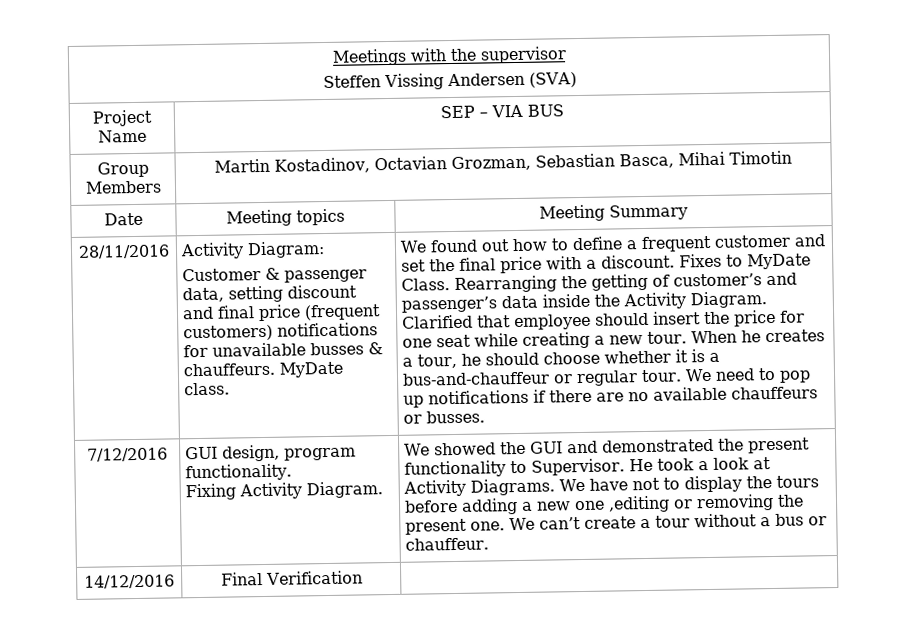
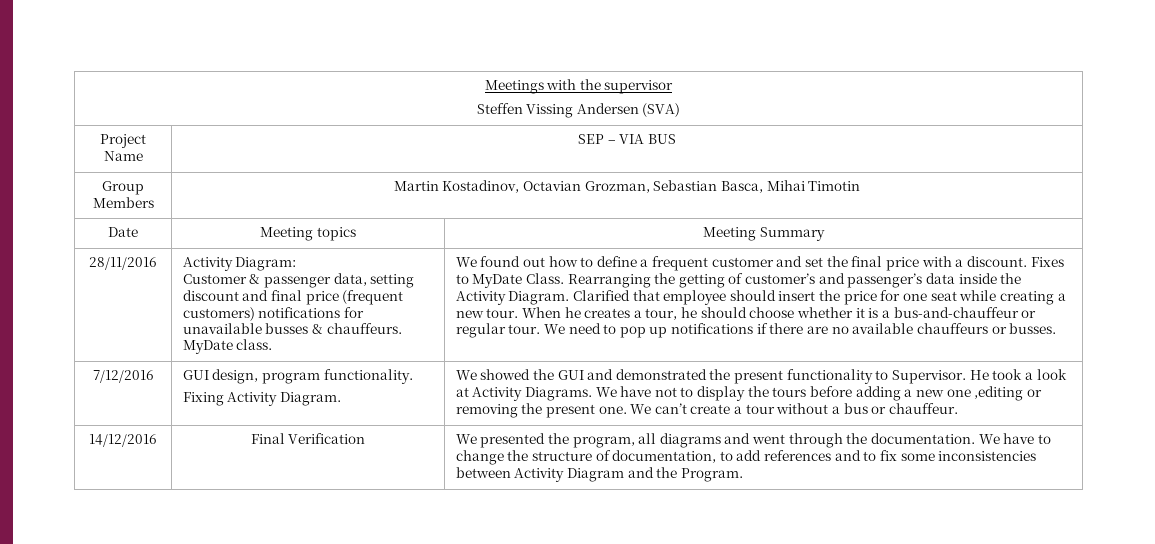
(363, 577) none -> [455,433,1051,448] [455,450,1037,465] [455,467,743,482] We presented the program, all diagrams and went through the documentation. We have to change the structure of documentation, to add references and to fix some inconsistencies between Activity Diagram and the Program.

